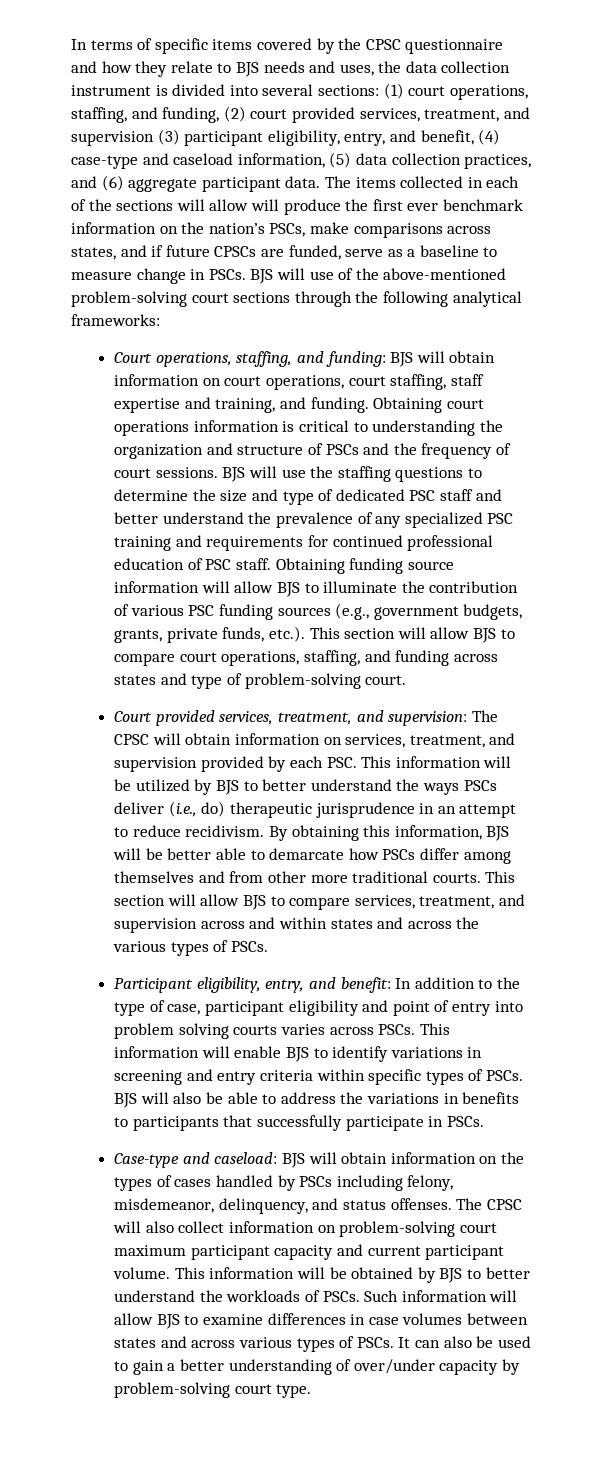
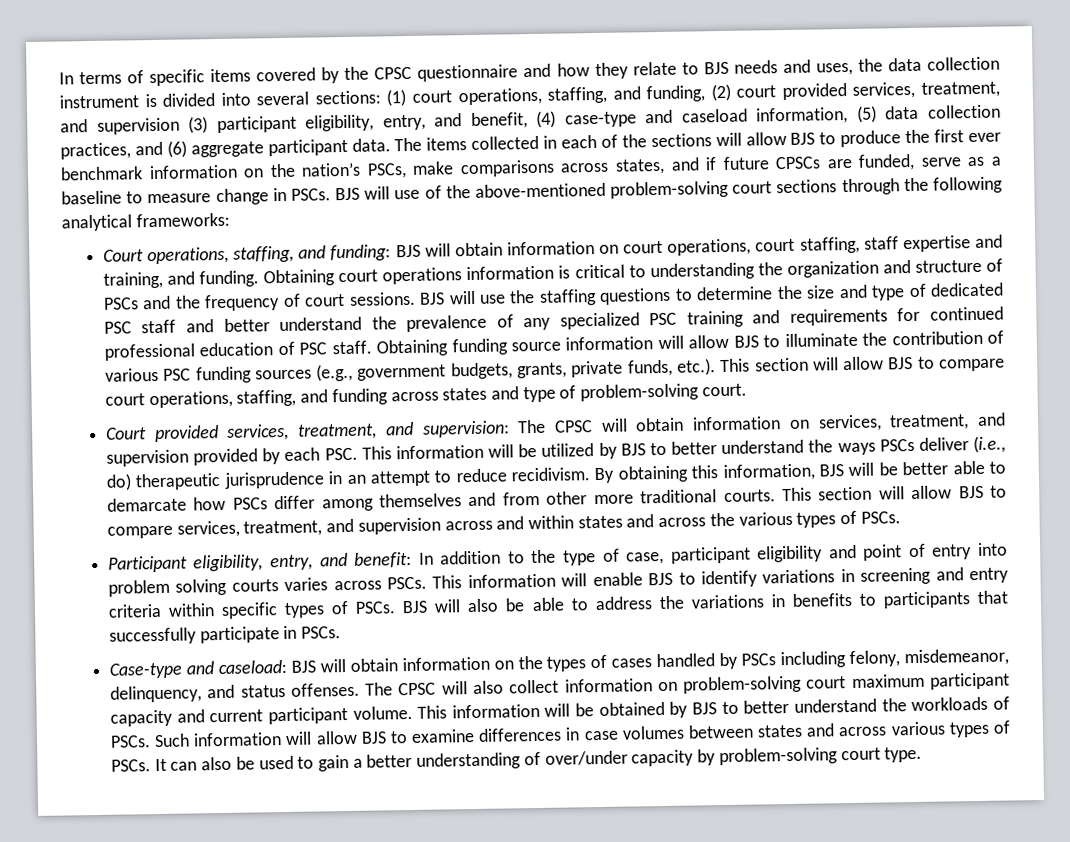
[250,199,279,211] will -> [790,132,837,145] BJS to

